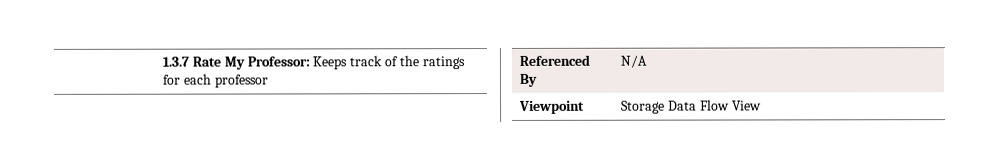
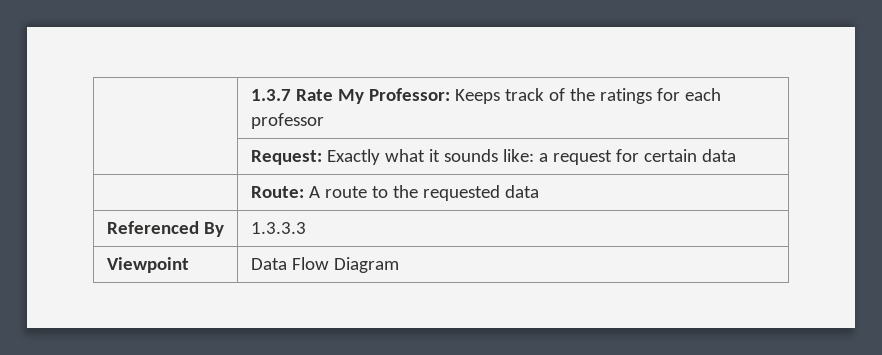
(269, 81) none -> [250,149,736,165] [250,185,539,201] // | Request: Exactly what it sounds like: a request for certain data // | Route: A route to the requested data
[620,55,648,68] N/A -> [250,222,306,234] 1.3.3.3
[621,100,666,114] Storage -> (189, 265) none
[731,100,762,111] View -> [333,257,399,273] Diagram

